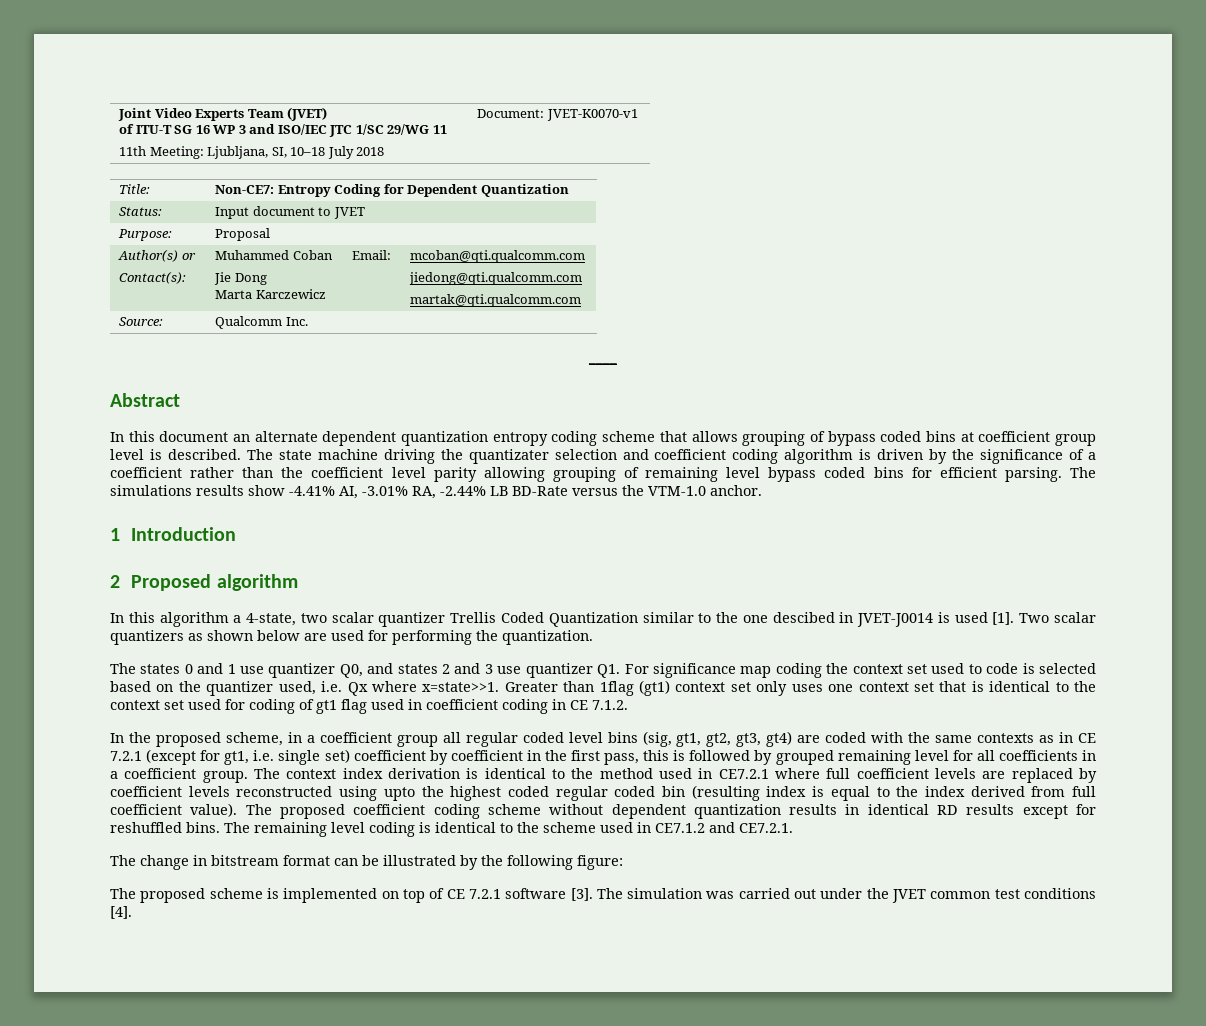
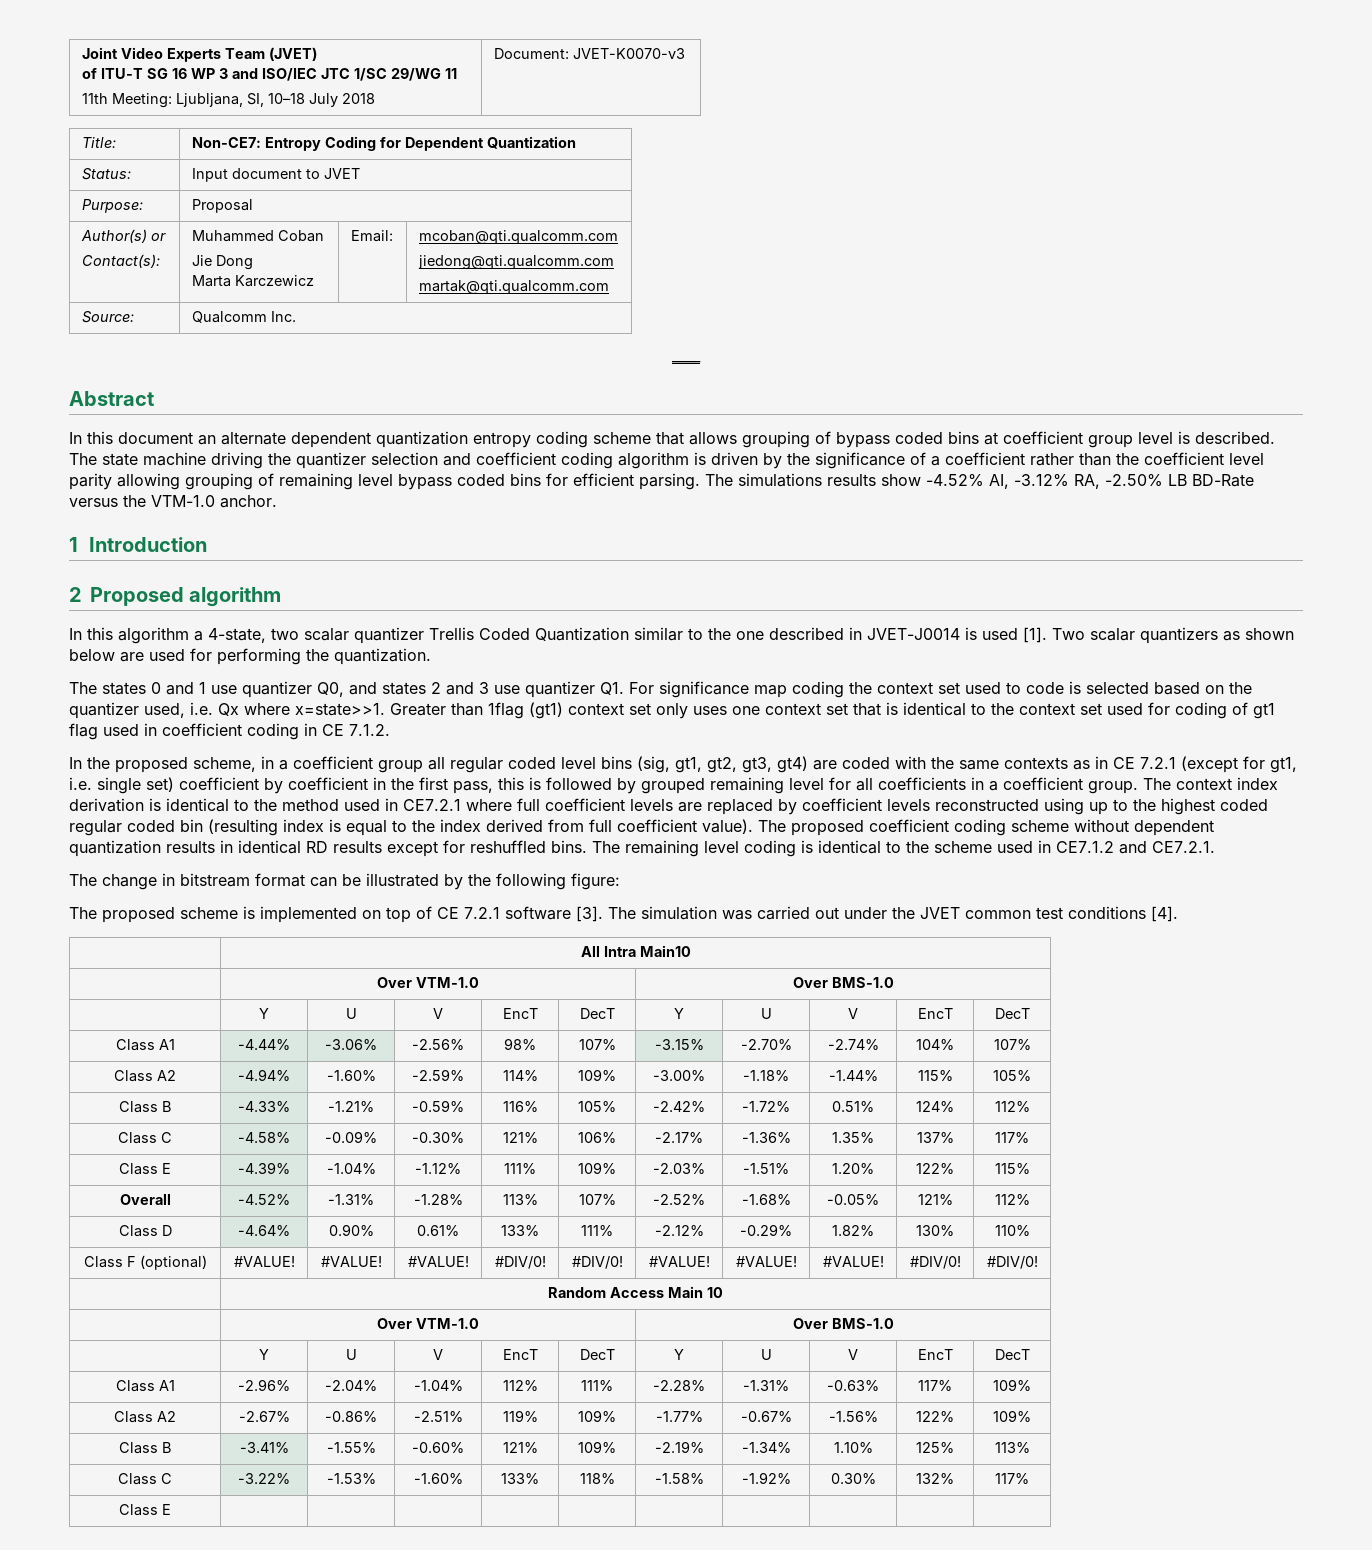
[546,109,638,121] JVET-K0070-v1 -> [572,48,685,59] JVET-K0070-v3
[468,449,549,464] quantizater -> [296,452,366,469] quantizer
[289,486,486,499] -4.41% AI, -3.01% RA, -2.44% -> [926,474,1163,489] -4.52% AI, -3.12% RA, -2.50%
[772,612,835,623] descibed -> [769,627,844,640] described
[383,787,415,801] upto -> [1089,799,1128,815] up to
(132, 912) none -> [580,945,691,957] [377,977,479,988] [792,977,894,988] [259,1008,269,1019] [345,1008,357,1019] [433,1008,443,1019] [502,1008,538,1019] [579,1008,615,1019] [674,1008,684,1019] [760,1008,772,1019] [848,1008,858,1019] [917,1008,953,1019] [994,1008,1030,1019] [115,1039,175,1051] [238,1039,290,1050] [325,1039,377,1050] [412,1039,464,1050] [504,1038,536,1050] [578,1039,616,1050] [654,1039,704,1050] [740,1039,792,1050] [827,1039,879,1050] [916,1039,954,1050] [993,1039,1031,1050] [114,1070,176,1082] [238,1069,290,1081] [326,1070,376,1081] [412,1069,464,1081] [502,1070,538,1081] [578,1069,616,1081] [653,1070,705,1081] [743,1070,789,1081] [828,1070,878,1081] [917,1070,953,1081] [993,1070,1031,1081] [119,1101,171,1113] [238,1101,290,1112] [328,1101,374,1112] [412,1100,464,1112] [502,1101,538,1112] [578,1101,616,1112] [653,1101,705,1112] [742,1101,790,1112] [832,1101,874,1112] [916,1101,954,1112] [994,1101,1030,1112] [118,1132,172,1144] [238,1132,290,1143] [325,1131,377,1143] [412,1132,464,1143] [502,1132,538,1143] [578,1132,616,1143] [655,1132,703,1143] [741,1132,791,1143] [832,1132,874,1143] [916,1132,954,1143] [995,1132,1029,1143] [119,1163,171,1175] [238,1162,290,1174] [326,1163,376,1174] [415,1163,461,1174] [504,1163,536,1174] [578,1162,616,1174] [653,1163,705,1174] [743,1163,789,1174] [832,1163,874,1174] [916,1163,954,1174] [994,1163,1030,1174] [119,1194,171,1205] [238,1194,290,1205] [328,1194,374,1205] [413,1194,463,1205] [502,1194,538,1205] [578,1194,616,1205] [653,1194,705,1205] [741,1194,791,1205] [827,1194,879,1205] [917,1194,953,1205] [994,1194,1030,1205] [118,1225,172,1237] [238,1225,290,1236] [328,1224,374,1236] [417,1225,459,1236] [501,1225,539,1236] [581,1225,613,1236] [654,1225,704,1236] [740,1224,792,1236] [832,1225,874,1236] [916,1225,954,1236] [994,1225,1030,1236] [83,1255,207,1270] [233,1256,295,1267] [320,1256,382,1267] [407,1256,469,1267] [494,1256,546,1269] [571,1256,623,1269] [648,1256,710,1267] [735,1256,797,1267] [822,1256,884,1267] [909,1256,961,1269] [986,1256,1038,1269] [548,1286,723,1298] [377,1318,479,1329] [792,1318,894,1329] [259,1349,269,1360] [345,1349,357,1360] [433,1349,443,1360] [502,1349,538,1360] [579,1349,615,1360] [674,1349,684,1360] [760,1349,772,1360] [848,1349,858,1360] [917,1349,953,1360] [994,1349,1030,1360] [115,1380,175,1392] [238,1379,290,1391] [325,1380,377,1391] [413,1380,463,1391] [502,1380,538,1391] [581,1380,613,1391] [653,1380,705,1391] [743,1380,789,1391] [827,1380,879,1391] [918,1380,952,1391] [993,1379,1031,1391] [114,1411,176,1423] [238,1411,290,1422] [325,1411,377,1422] [413,1411,463,1422] [502,1410,538,1422] [578,1410,616,1422] [655,1411,703,1422] [740,1411,792,1422] [828,1411,878,1422] [916,1411,954,1422] [993,1410,1031,1422] [119,1442,171,1454] [239,1442,289,1453] [326,1442,376,1453] [412,1442,464,1453] [502,1442,538,1453] [578,1441,616,1453] [654,1441,704,1453] [741,1442,791,1453] [833,1442,873,1453] [916,1442,954,1453] [994,1442,1030,1453] [118,1473,172,1485] [238,1473,290,1484] [326,1473,376,1484] [413,1473,463,1484] [501,1473,539,1484] [579,1473,615,1484] [654,1473,704,1484] [741,1472,791,1484] [830,1473,876,1484] [916,1473,954,1484] [995,1473,1029,1484] [119,1504,171,1516] // | All Intra Main10 // | Over VTM-1.0 | Over BMS-1.0 // | Y | U | V | EncT | DecT | Y | U | V | EncT | DecT // Class A1 | -4.44% | -3.06% | -2.56% | 98% | 107% | -3.15% | -2.70% | -2.74% | 104% | 107% // Class A2 | -4.94% | -1.60% | -2.59% | 114% | 109% | -3.00% | -1.18% | -1.44% | 115% | 105% // Class B | -4.33% | -1.21% | -0.59% | 116% | 105% | -2.42% | -1.72% | 0.51% | 124% | 112% // Class C | -4.58% | -0.09% | -0.30% | 121% | 106% | -2.17% | -1.36% | 1.35% | 137% | 117% // Class E | -4.39% | -1.04% | -1.12% | 111% | 109% | -2.03% | -1.51% | 1.20% | 122% | 115% // Overall | -4.52% | -1.31% | -1.28% | 113% | 107% | -2.52% | -1.68% | -0.05% | 121% | 112% // Class D | -4.64% | 0.90% | 0.61% | 133% | 111% | -2.12% | -0.29% | 1.82% | 130% | 110% // Class F (optional) | #VALUE! | #VALUE! | #VALUE! | #DIV/0! | #DIV/0! | #VALUE! | #VALUE! | #VALUE! | #DIV/0! | #DIV/0! // | Random Access Main 10 // | Over VTM-1.0 | Over BMS-1.0 // | Y | U | V | EncT | DecT | Y | U | V | EncT | DecT // Class A1 | -2.96% | -2.04% | -1.04% | 112% | 111% | -2.28% | -1.31% | -0.63% | 117% | 109% // Class A2 | -2.67% | -0.86% | -2.51% | 119% | 109% | -1.77% | -0.67% | -1.56% | 122% | 109% // Class B | -3.41% | -1.55% | -0.60% | 121% | 109% | -2.19% | -1.34% | 1.10% | 125% | 113% // Class C | -3.22% | -1.53% | -1.60% | 133% | 118% | -1.58% | -1.92% | 0.30% | 132% | 117% // Class E | | | | | | | | | |

